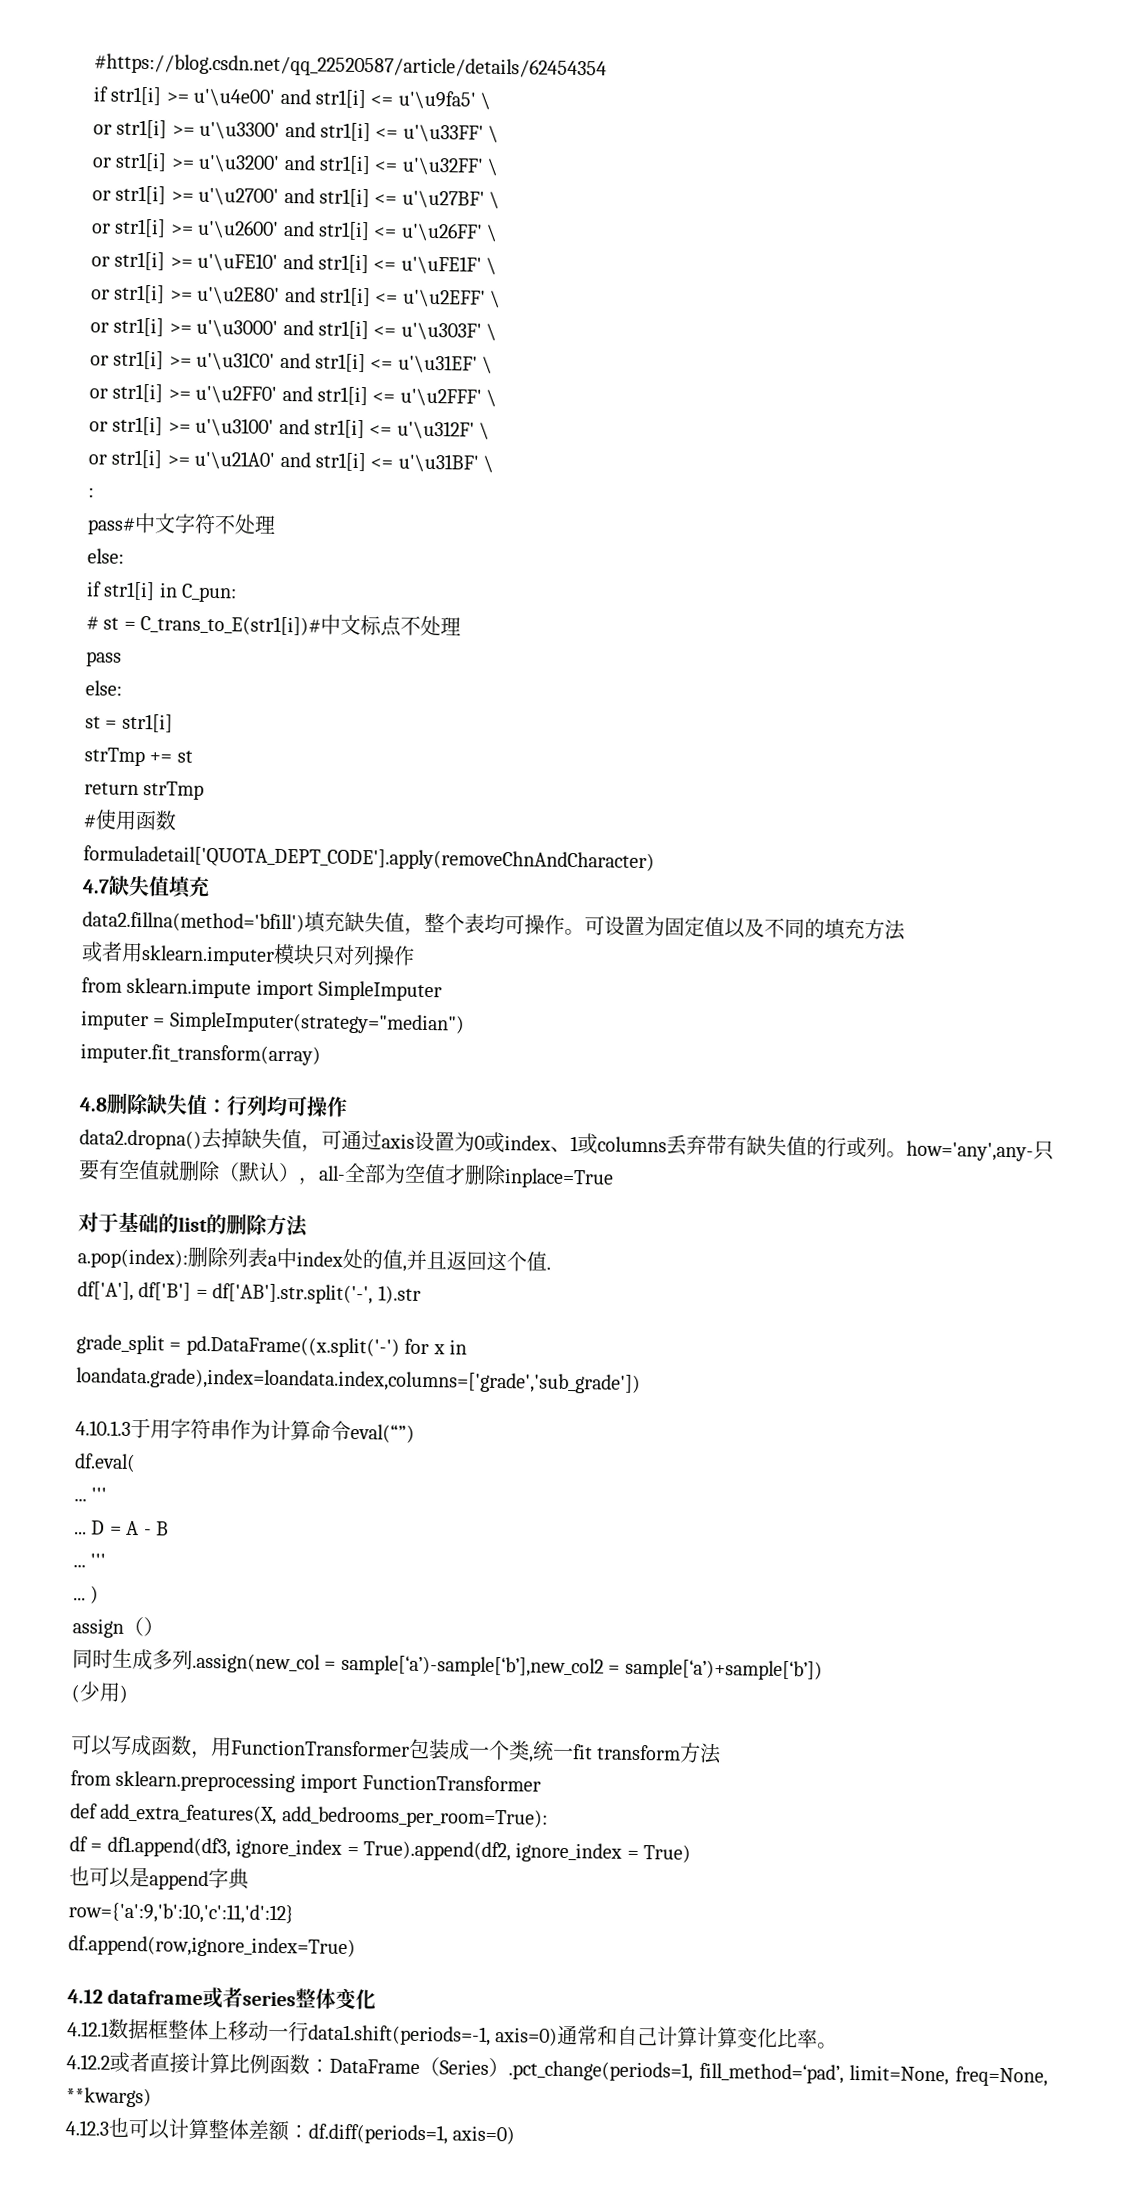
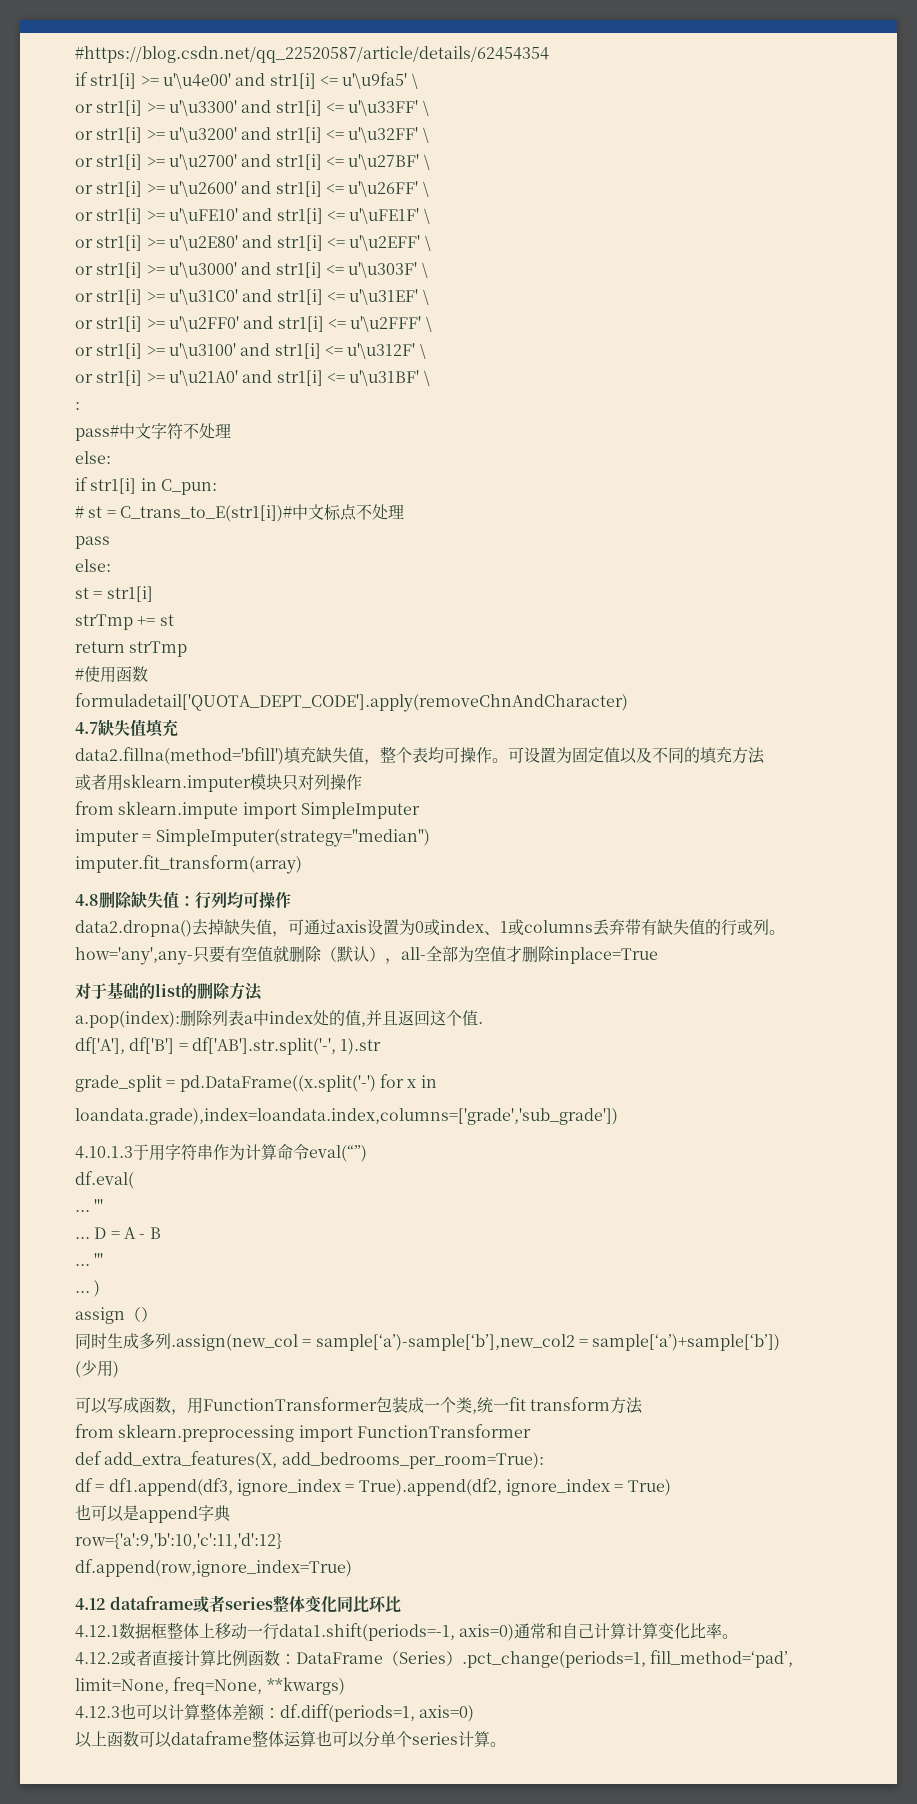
(377, 1999) none -> [337,1596,402,1613] 同比环比
(516, 2135) none -> [75,1730,506,1748] // 以上函数可以dataframe整体运算也可以分单个series计算。

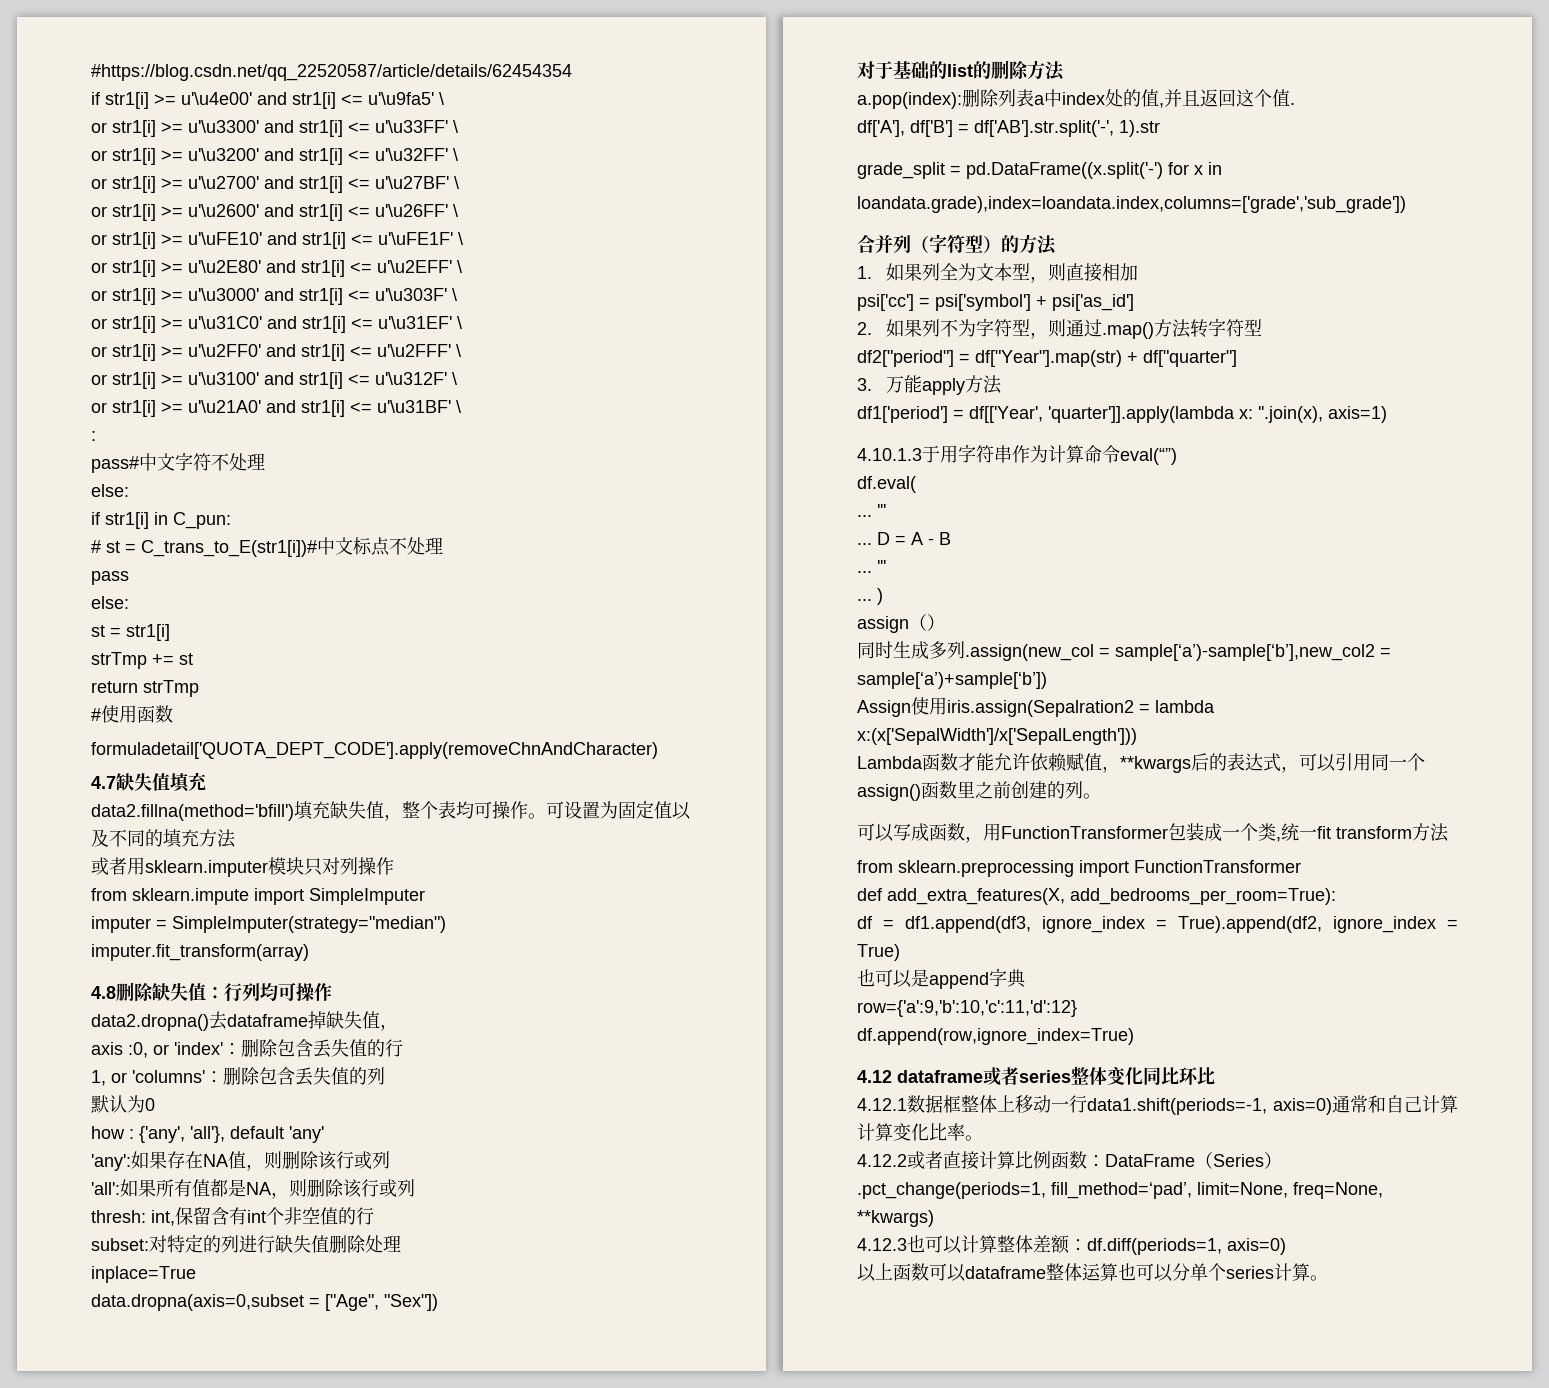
(208, 927) none -> [227,1014,308,1027] dataframe
[288,919,785,936] [75,946,658,965] 可通过axis设置为0或index、1或columns丢弃带有缺失值的行或列。how='any',any-只要有空值就删除（默认），all-全部为空值才删除inplace=True -> [91,1039,403,1058] [91,1067,385,1086] [91,1095,155,1113] [91,1126,324,1143] [91,1151,390,1171] [91,1179,415,1199] [91,1207,374,1226] [91,1234,401,1253] [91,1266,196,1283] [91,1294,438,1311] // axis :0, or 'index'：删除包含丢失值的行 // 1, or 'columns'：删除包含丢失值的列 // 默认为0 // how : {'any', 'all'}, default 'any' // 'any':如果存在NA值，则删除该行或列 // 'all':如果所有值都是NA，则删除该行或列 // thresh: int,保留含有int个非空值的行 // subset:对特定的列进行缺失值删除处理 // inplace=True // data.dropna(axis=0,subset = ["Age", "Sex"])
(618, 1116) none -> [857,234,1057,255] [857,263,1139,283] [857,294,1134,311] [857,318,1263,339] [857,350,1237,367] [857,375,1003,395] [857,406,1387,423] // 合并列（字符型）的方法 // 1.如果列全为文本型，则直接相加 // psi['cc'] = psi['symbol'] + psi['as_id'] // 2.如果列不为字符型，则通过.map()方法转字符型 // df2["period"] = df["Year"].map(str) + df["quarter"] // 3.万能apply方法 // df1['period'] = df[['Year', 'quarter']].apply(lambda x: ''.join(x), axis=1)
[75,1360,119,1378] (少用) -> [857,697,1215,717] [857,728,1137,745] [857,753,1425,773] [857,781,1101,801] Assign使用iris.assign(Sepalration2 = lambda x:(x['SepalWidth']/x['SepalLength'])) // Lambda函数才能允许依赖赋值，**kwargs后的表达式，可以引用同一个assign()函数里之前创建的列。

